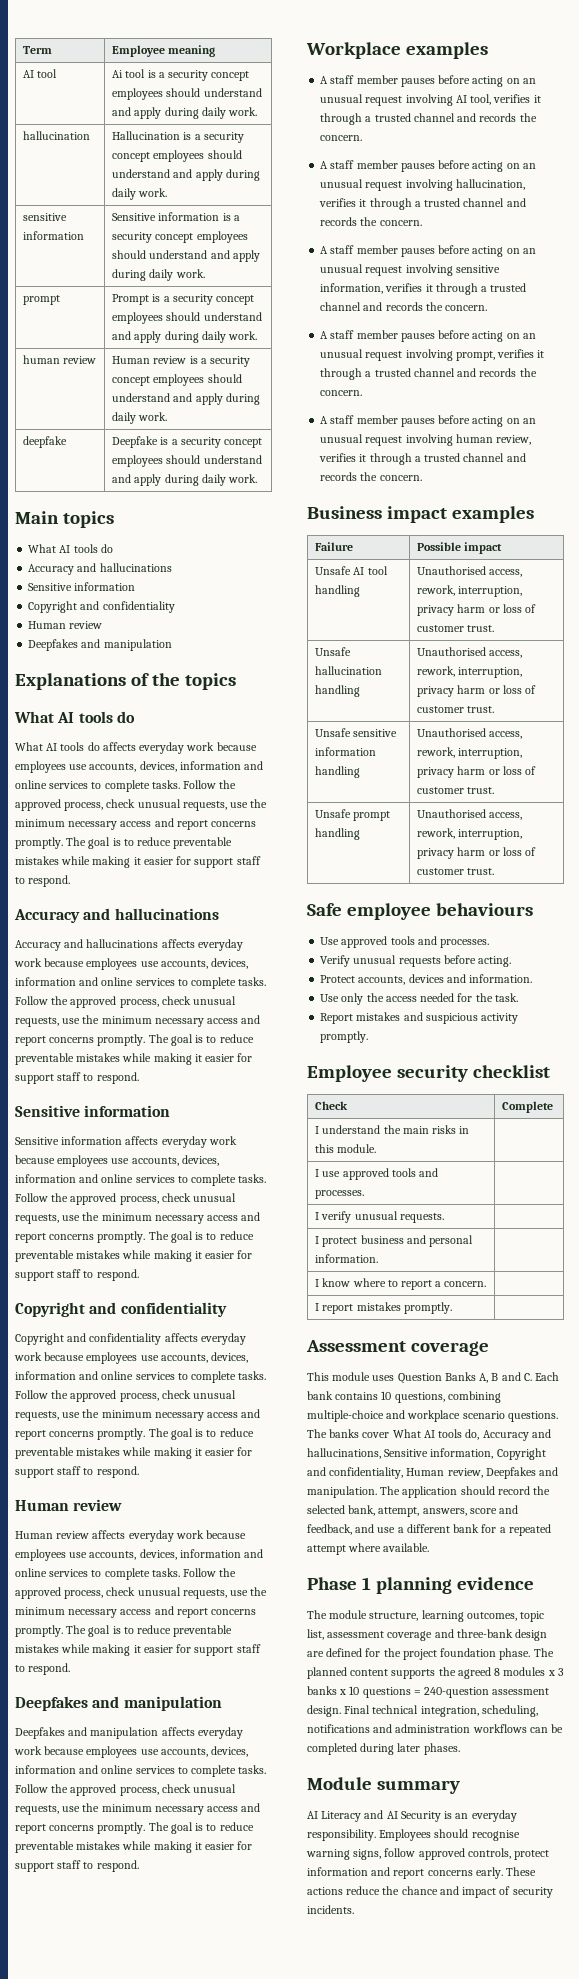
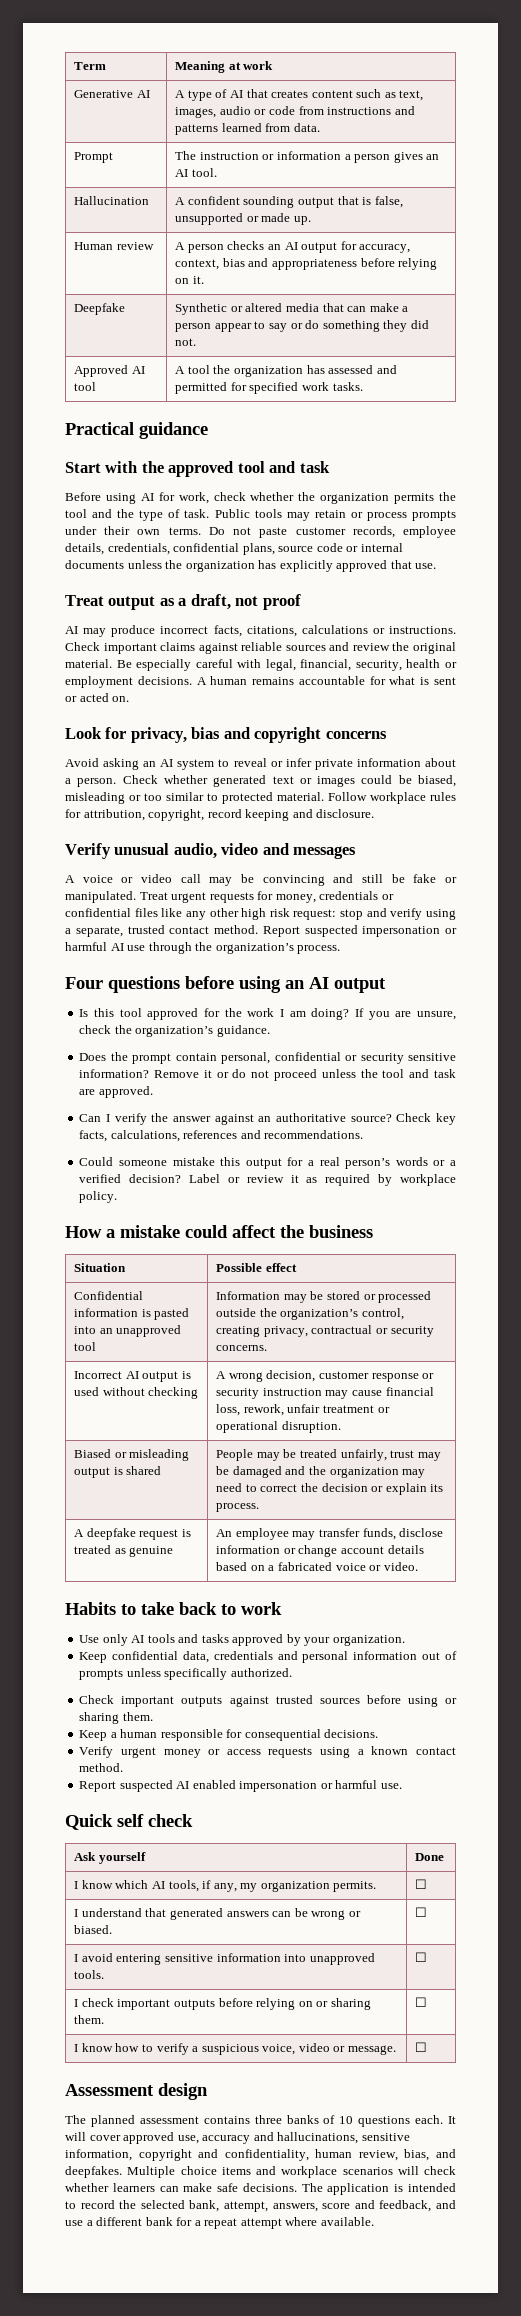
[112,45,216,57] [23,69,58,78] [112,69,250,81] [112,88,262,100] [112,107,257,119] [23,131,91,140] [112,131,244,143] [112,150,242,162] [112,169,260,181] [112,188,168,200] [23,213,68,221] [23,231,85,240] [112,212,240,221] [112,231,248,243] [112,250,260,262] [112,269,205,281] [23,295,61,305] [112,294,254,305] [112,312,262,324] [112,331,257,343] [23,355,97,364] [112,356,250,367] [112,374,242,386] [112,393,260,405] [112,412,168,424] [23,436,68,448] [112,436,262,448] [112,455,262,467] [112,474,257,486] [15,511,114,528] [28,544,113,553] [28,563,172,575] [28,582,136,591] [28,601,175,613] [28,621,103,629] [28,639,172,651] [15,673,236,690] [14,711,135,723] [15,742,257,754] [15,761,264,773] [15,780,237,792] [15,799,268,811] [15,818,257,830] [15,837,233,849] [15,856,261,868] [15,875,71,887] [14,908,219,923] [15,939,243,951] [14,958,249,970] [15,977,267,989] [15,996,237,1008] [15,1015,261,1027] [15,1034,254,1046] [15,1053,253,1065] [15,1072,139,1084] [15,1105,171,1117] [15,1136,237,1148] [15,1155,219,1167] [15,1174,267,1186] [15,1193,237,1205] [15,1212,261,1224] [15,1231,254,1243] [15,1250,253,1262] [15,1269,139,1281] [15,1302,227,1317] [15,1333,246,1345] [14,1352,249,1364] [15,1371,267,1383] [15,1390,237,1402] [15,1409,261,1421] [15,1428,254,1440] [15,1447,253,1459] [15,1466,139,1478] [15,1499,123,1511] [15,1530,247,1542] [15,1549,264,1561] [15,1568,237,1580] [15,1587,268,1599] [15,1606,257,1618] [15,1625,233,1637] [15,1644,261,1656] [15,1663,71,1675] [15,1696,222,1711] [15,1727,243,1739] [14,1746,249,1758] [15,1765,267,1777] [15,1784,237,1796] [15,1803,261,1815] [15,1822,254,1834] [15,1841,253,1853] [15,1860,139,1872] [306,42,488,59] [320,75,536,87] [320,94,541,106] [320,113,537,125] [320,135,363,141] [320,160,536,172] [320,179,525,191] [319,198,526,210] [320,217,422,226] [320,245,536,257] [320,264,500,276] [320,283,527,295] [320,302,488,311] [320,330,536,342] [320,349,545,361] [320,368,537,380] [320,390,363,396] [320,415,536,427] [320,434,532,446] [319,453,526,465] [320,472,422,481] [307,506,534,523] [315,542,354,551] [417,542,503,554] [315,566,388,575] [315,585,361,597] [417,566,523,577] [417,585,523,597] [417,604,536,616] [417,625,495,632] [315,647,352,656] [315,666,383,675] [315,685,361,697] [417,647,523,658] [417,666,523,678] [417,685,536,697] [417,706,495,713] [315,728,398,737] [315,747,377,756] [315,766,361,778] [417,728,523,739] [417,747,523,759] [417,766,536,778] [417,787,495,794] [315,809,391,821] [315,828,361,840] [417,809,523,820] [417,828,523,840] [417,847,536,859] [417,868,495,875] [307,903,533,920] [320,936,490,948] [320,955,512,967] [320,974,533,985] [320,993,518,1005] [320,1012,519,1024] [320,1031,369,1043] [307,1065,550,1082] [315,1101,349,1110] [502,1101,554,1113] [315,1125,470,1134] [315,1144,377,1153] [315,1168,438,1180] [315,1190,365,1199] [315,1211,444,1223] [315,1235,473,1247] [315,1254,379,1263] [315,1278,487,1290] [315,1302,452,1314] [306,1340,489,1356] [307,1372,560,1384] [307,1391,501,1403] [307,1410,558,1422] [307,1429,551,1441] [307,1448,546,1460] [307,1467,559,1479] [307,1486,495,1498] Employee meaning // AI tool | Ai tool is a security concept employees should understand and apply during daily work. // hallucination | Hallucination is a security concept employees should understand and apply during daily work. // sensitive information | Sensitive information is a security concept employees should understand and apply during daily work. // prompt | Prompt is a security concept employees should understand and apply during daily work. // human review | Human review is a security concept employees should understand and apply during daily work. // deepfake | Deepfake is a security concept employees should understand and apply during daily work. // Main topics // What AI tools do // Accuracy and hallucinations // Sensitive information // Copyright and confidentiality // Human review // Deepfakes and manipulation // Explanations of the topics // What AI tools do // What AI tools do affects everyday work because employees use accounts, devices, information and online services to complete tasks. Follow the approved process, check unusual requests, use the minimum necessary access and report concerns promptly. The goal is to reduce preventable mistakes while making it easier for support staff to respond. // Accuracy and hallucinations // Accuracy and hallucinations affects everyday work because employees use accounts, devices, information and online services to complete tasks. Follow the approved process, check unusual requests, use the minimum necessary access and report concerns promptly. The goal is to reduce preventable mistakes while making it easier for support staff to respond. // Sensitive information // Sensitive information affects everyday work because employees use accounts, devices, information and online services to complete tasks. Follow the approved process, check unusual requests, use the minimum necessary access and report concerns promptly. The goal is to reduce preventable mistakes while making it easier for support staff to respond. // Copyright and confidentiality // Copyright and confidentiality affects everyday work because employees use accounts, devices, information and online services to complete tasks. Follow the approved process, check unusual requests, use the minimum necessary access and report concerns promptly. The goal is to reduce preventable mistakes while making it easier for support staff to respond. // Human review // Human review affects everyday work because employees use accounts, devices, information and online services to complete tasks. Follow the approved process, check unusual requests, use the minimum necessary access and report concerns promptly. The goal is to reduce preventable mistakes while making it easier for support staff to respond. // Deepfakes and manipulation // Deepfakes and manipulation affects everyday work because employees use accounts, devices, information and online services to complete tasks. Follow the approved process, check unusual requests, use the minimum necessary access and report concerns promptly. The goal is to reduce preventable mistakes while making it easier for support staff to respond. // Workplace examples // A staff member pauses before acting on an unusual request involving AI tool, verifies it through a trusted channel and records the concern. // A staff member pauses before acting on an unusual request involving hallucination, verifies it through a trusted channel and records the concern. // A staff member pauses before acting on an unusual request involving sensitive information, verifies it through a trusted channel and records the concern. // A staff member pauses before acting on an unusual request involving prompt, verifies it through a trusted channel and records the concern. // A staff member pauses before acting on an unusual request involving human review, verifies it through a trusted channel and records the concern. // Business impact examples // Failure | Possible impact // Unsafe AI tool handling | Unauthorised access, rework, interruption, privacy harm or loss of customer trust. // Unsafe hallucination handling | Unauthorised access, rework, interruption, privacy harm or loss of customer trust. // Unsafe sensitive information handling | Unauthorised access, rework, interruption, privacy harm or loss of customer trust. // Unsafe prompt handling | Unauthorised access, rework, interruption, privacy harm or loss of customer trust. // Safe employee behaviours // Use approved tools and processes. // Verify unusual requests before acting. // Protect accounts, devices and information. // Use only the access needed for the task. // Report mistakes and suspicious activity promptly. // Employee security checklist // Check | Complete // I understand the main risks in this module. | // I use approved tools and processes. | // I verify unusual requests. | // I protect business and personal information. | // I know where to report a concern. | // I report mistakes promptly. | // Assessment coverage // This module uses Question Banks A, B and C. Each bank contains 10 questions, combining multiple-choice and workplace scenario questions. The banks cover What AI tools do, Accuracy and hallucinations, Sensitive information, Copyright and confidentiality, Human review, Deepfakes and manipulation. The application should -> [175,61,274,73] [74,90,150,98] [175,89,424,101] [175,106,415,118] [175,123,320,135] [74,152,114,163] [175,151,440,163] [175,168,217,177] [74,196,150,205] [175,196,403,208] [175,213,311,225] [74,242,154,250] [175,241,411,253] [175,258,438,270] [175,276,204,284] [74,303,126,315] [175,303,409,315] [175,320,429,332] [175,338,197,346] [74,365,145,377] [74,382,97,391] [175,365,397,377] [175,382,363,394] [65,422,208,439] [65,461,330,477] [65,492,456,504] [65,509,456,521] [65,526,457,538] [65,543,403,555] [65,560,437,572] [65,594,301,610] [65,625,456,637] [65,642,456,654] [65,659,457,671] [65,676,456,688] [65,693,130,702] [65,727,387,743] [65,758,456,770] [65,775,457,787] [65,792,456,804] [65,809,375,821] [65,843,357,859] [65,874,458,886] [65,891,394,903] [65,908,456,920] [65,925,457,937] [65,942,341,954] [65,976,386,993] [79,1008,456,1020] [79,1025,270,1037] [79,1052,456,1064] [79,1069,457,1081] [79,1086,153,1098] [79,1113,456,1125] [79,1130,364,1142] [79,1157,456,1169] [79,1174,456,1186] [79,1191,118,1203] [65,1225,373,1238] [74,1263,127,1272] [216,1263,297,1272] [74,1291,144,1300] [74,1308,190,1320] [74,1325,182,1337] [74,1342,97,1351] [216,1291,432,1303] [216,1308,404,1320] [216,1325,434,1337] [216,1345,268,1351] [74,1371,191,1382] [74,1387,199,1399] [216,1370,435,1382] [216,1387,434,1399] [216,1404,390,1416] [216,1421,341,1433] [74,1449,190,1461] [74,1466,162,1478] [216,1449,441,1461] [216,1466,426,1478] [216,1483,444,1495] [216,1503,260,1512] [74,1528,191,1540] [74,1545,174,1557] [216,1528,444,1540] [216,1545,424,1557] [216,1562,418,1571] [65,1602,282,1615] [79,1634,405,1646] [79,1651,457,1663] [79,1668,292,1680] [79,1695,457,1707] [79,1712,153,1724] [79,1729,379,1741] [79,1746,456,1758] [79,1763,124,1772] [79,1780,402,1792] [65,1814,193,1830] [74,1852,146,1864] [415,1853,445,1861] [74,1880,377,1892] [415,1879,428,1889] [74,1908,361,1920] [74,1925,113,1934] [415,1907,428,1917] [74,1953,375,1965] [74,1970,105,1979] [415,1952,428,1962] [74,1998,371,2010] [74,2015,105,2024] [415,1997,428,2007] [74,2043,396,2055] [415,2042,428,2052] [65,2083,208,2100] [65,2115,456,2127] [65,2132,410,2144] [65,2149,456,2161] [65,2166,456,2178] [65,2183,456,2195] [65,2201,76,2209] Meaning at work // Generative AI | A type of AI that creates content such as text, images, audio or code from instructions and patterns learned from data. // Prompt | The instruction or information a person gives an AI tool. // Hallucination | A confident sounding output that is false, unsupported or made up. // Human review | A person checks an AI output for accuracy, context, bias and appropriateness before relying on it. // Deepfake | Synthetic or altered media that can make a person appear to say or do something they did not. // Approved AI tool | A tool the organization has assessed and permitted for specified work tasks. // Practical guidance // Start with the approved tool and task // Before using AI for work, check whether the organization permits the tool and the type of task. Public tools may retain or process prompts under their own terms. Do not paste customer records, employee details, credentials, confidential plans, source code or internal documents unless the organization has explicitly approved that use. // Treat output as a draft, not proof // AI may produce incorrect facts, citations, calculations or instructions. Check important claims against reliable sources and review the original material. Be especially careful with legal, financial, security, health or employment decisions. A human remains accountable for what is sent or acted on. // Look for privacy, bias and copyright concerns // Avoid asking an AI system to reveal or infer private information about a person. Check whether generated text or images could be biased, misleading or too similar to protected material. Follow workplace rules for attribution, copyright, record keeping and disclosure. // Verify unusual audio, video and messages // A voice or video call may be convincing and still be fake or manipulated. Treat urgent requests for money, credentials or confidential files like any other high risk request: stop and verify using a separate, trusted contact method. Report suspected impersonation or harmful AI use through the organization’s process. // Four questions before using an AI output // Is this tool approved for the work I am doing? If you are unsure, check the organization’s guidance. // Does the prompt contain personal, confidential or security sensitive information? Remove it or do not proceed unless the tool and task are approved. // Can I verify the answer against an authoritative source? Check key facts, calculations, references and recommendations. // Could someone mistake this output for a real person’s words or a verified decision? Label or review it as required by workplace policy. // How a mistake could affect the business // Situation | Possible effect // Confidential information is pasted into an unapproved tool | Information may be stored or processed outside the organization’s control, creating privacy, contractual or security concerns. // Incorrect AI output is used without checking | A wrong decision, customer response or security instruction may cause financial loss, rework, unfair treatment or operational disruption. // Biased or misleading output is shared | People may be treated unfairly, trust may be damaged and the organization may need to correct the decision or explain its process. // A deepfake request is treated as genuine | An employee may transfer funds, disclose information or change account details based on a fabricated voice or video. // Habits to take back to work // Use only AI tools and tasks approved by your organization. // Keep confidential data, credentials and personal information out of prompts unless specifically authorized. // Check important outputs against trusted sources before using or sharing them. // Keep a human responsible for consequential decisions. // Verify urgent money or access requests using a known contact method. // Report suspected AI enabled impersonation or harmful use. // Quick self check // Ask yourself | Done // I know which AI tools, if any, my organization permits. | ☐ // I understand that generated answers can be wrong or biased. | ☐ // I avoid entering sensitive information into unapproved tools. | ☐ // I check important outputs before relying on or sharing them. | ☐ // I know how to verify a suspicious voice, video or message. | ☐ // Assessment design // The planned assessment contains three banks of 10 questions each. It will cover approved use, accuracy and hallucinations, sensitive information, copyright and confidentiality, human review, bias, and deepfakes. Multiple choice items and workplace scenarios will check whether learners can make safe decisions. The application is intended to
[508,1524,551,1536] repeated -> [204,2218,238,2229] repeat
[307,1577,534,1594] [307,1610,545,1622] [307,1629,548,1641] [307,1648,554,1660] [307,1667,564,1679] [307,1686,550,1698] [307,1705,538,1717] [307,1724,564,1733] [307,1743,460,1755] [307,1777,460,1794] [307,1810,517,1822] [307,1829,520,1841] [306,1848,550,1860] [307,1867,537,1879] [307,1886,553,1898] [307,1905,354,1914] // Phase 1 planning evidence // The module structure, learning outcomes, topic list, assessment coverage and three-bank design are defined for the project foundation phase. The planned content supports the agreed 8 modules x 3 banks x 10 questions = 240-question assessment design. Final technical integration, scheduling, notifications and administration workflows can be completed during later phases. // Module summary // AI Literacy and AI Security is an everyday responsibility. Employees should recognise warning signs, follow approved controls, protect information and report concerns early. These actions reduce the chance and impact of security incidents. -> (374, 2221) none

